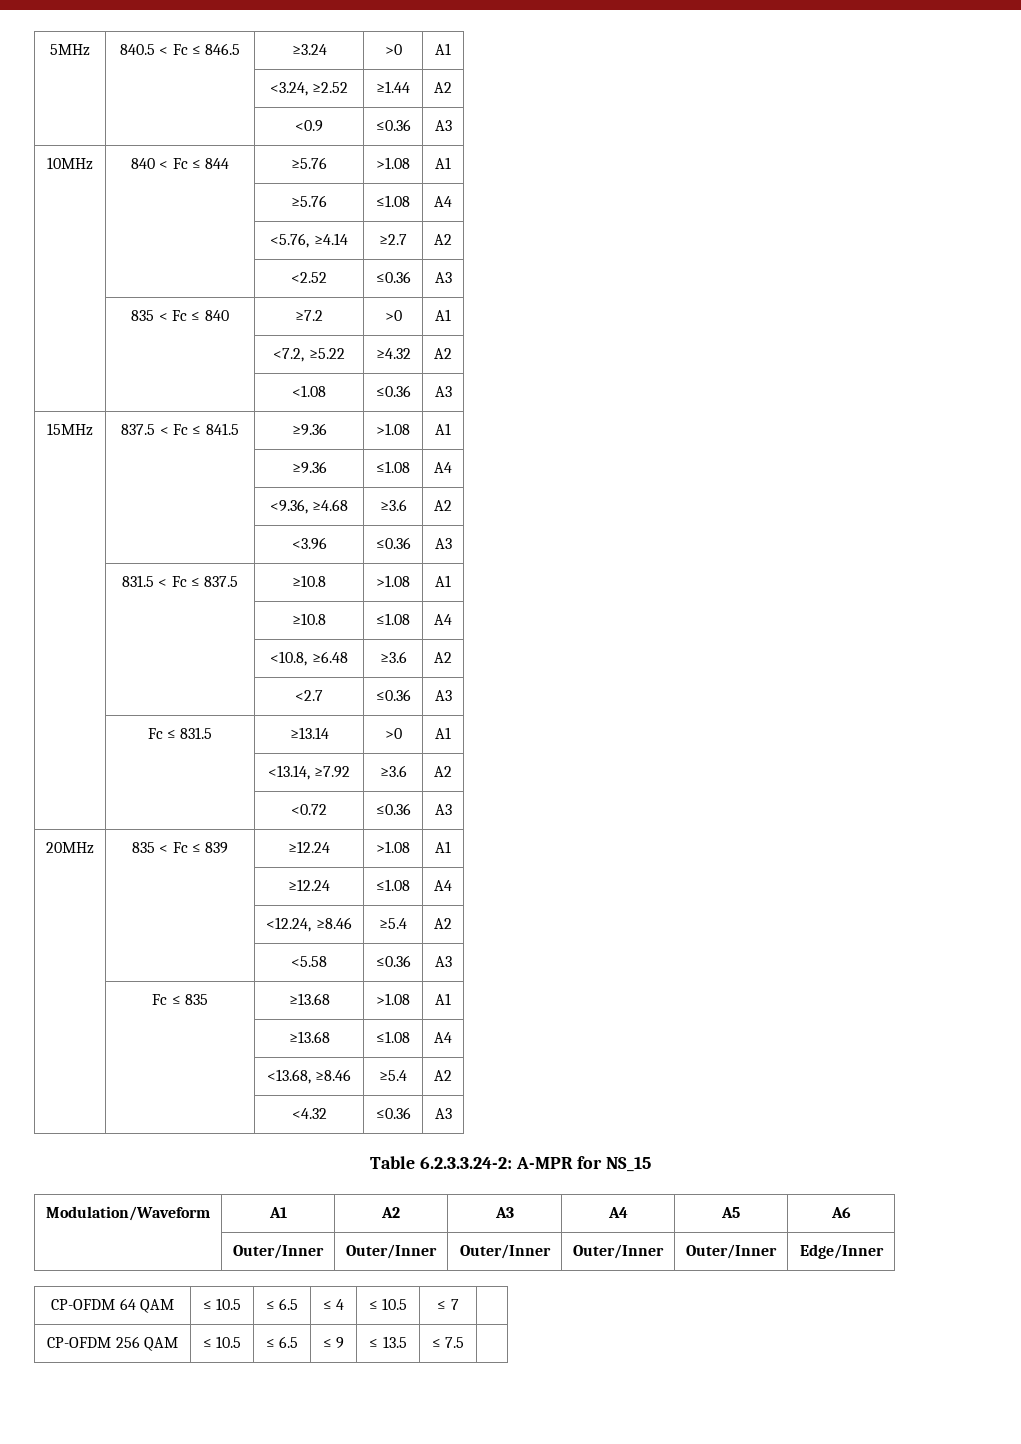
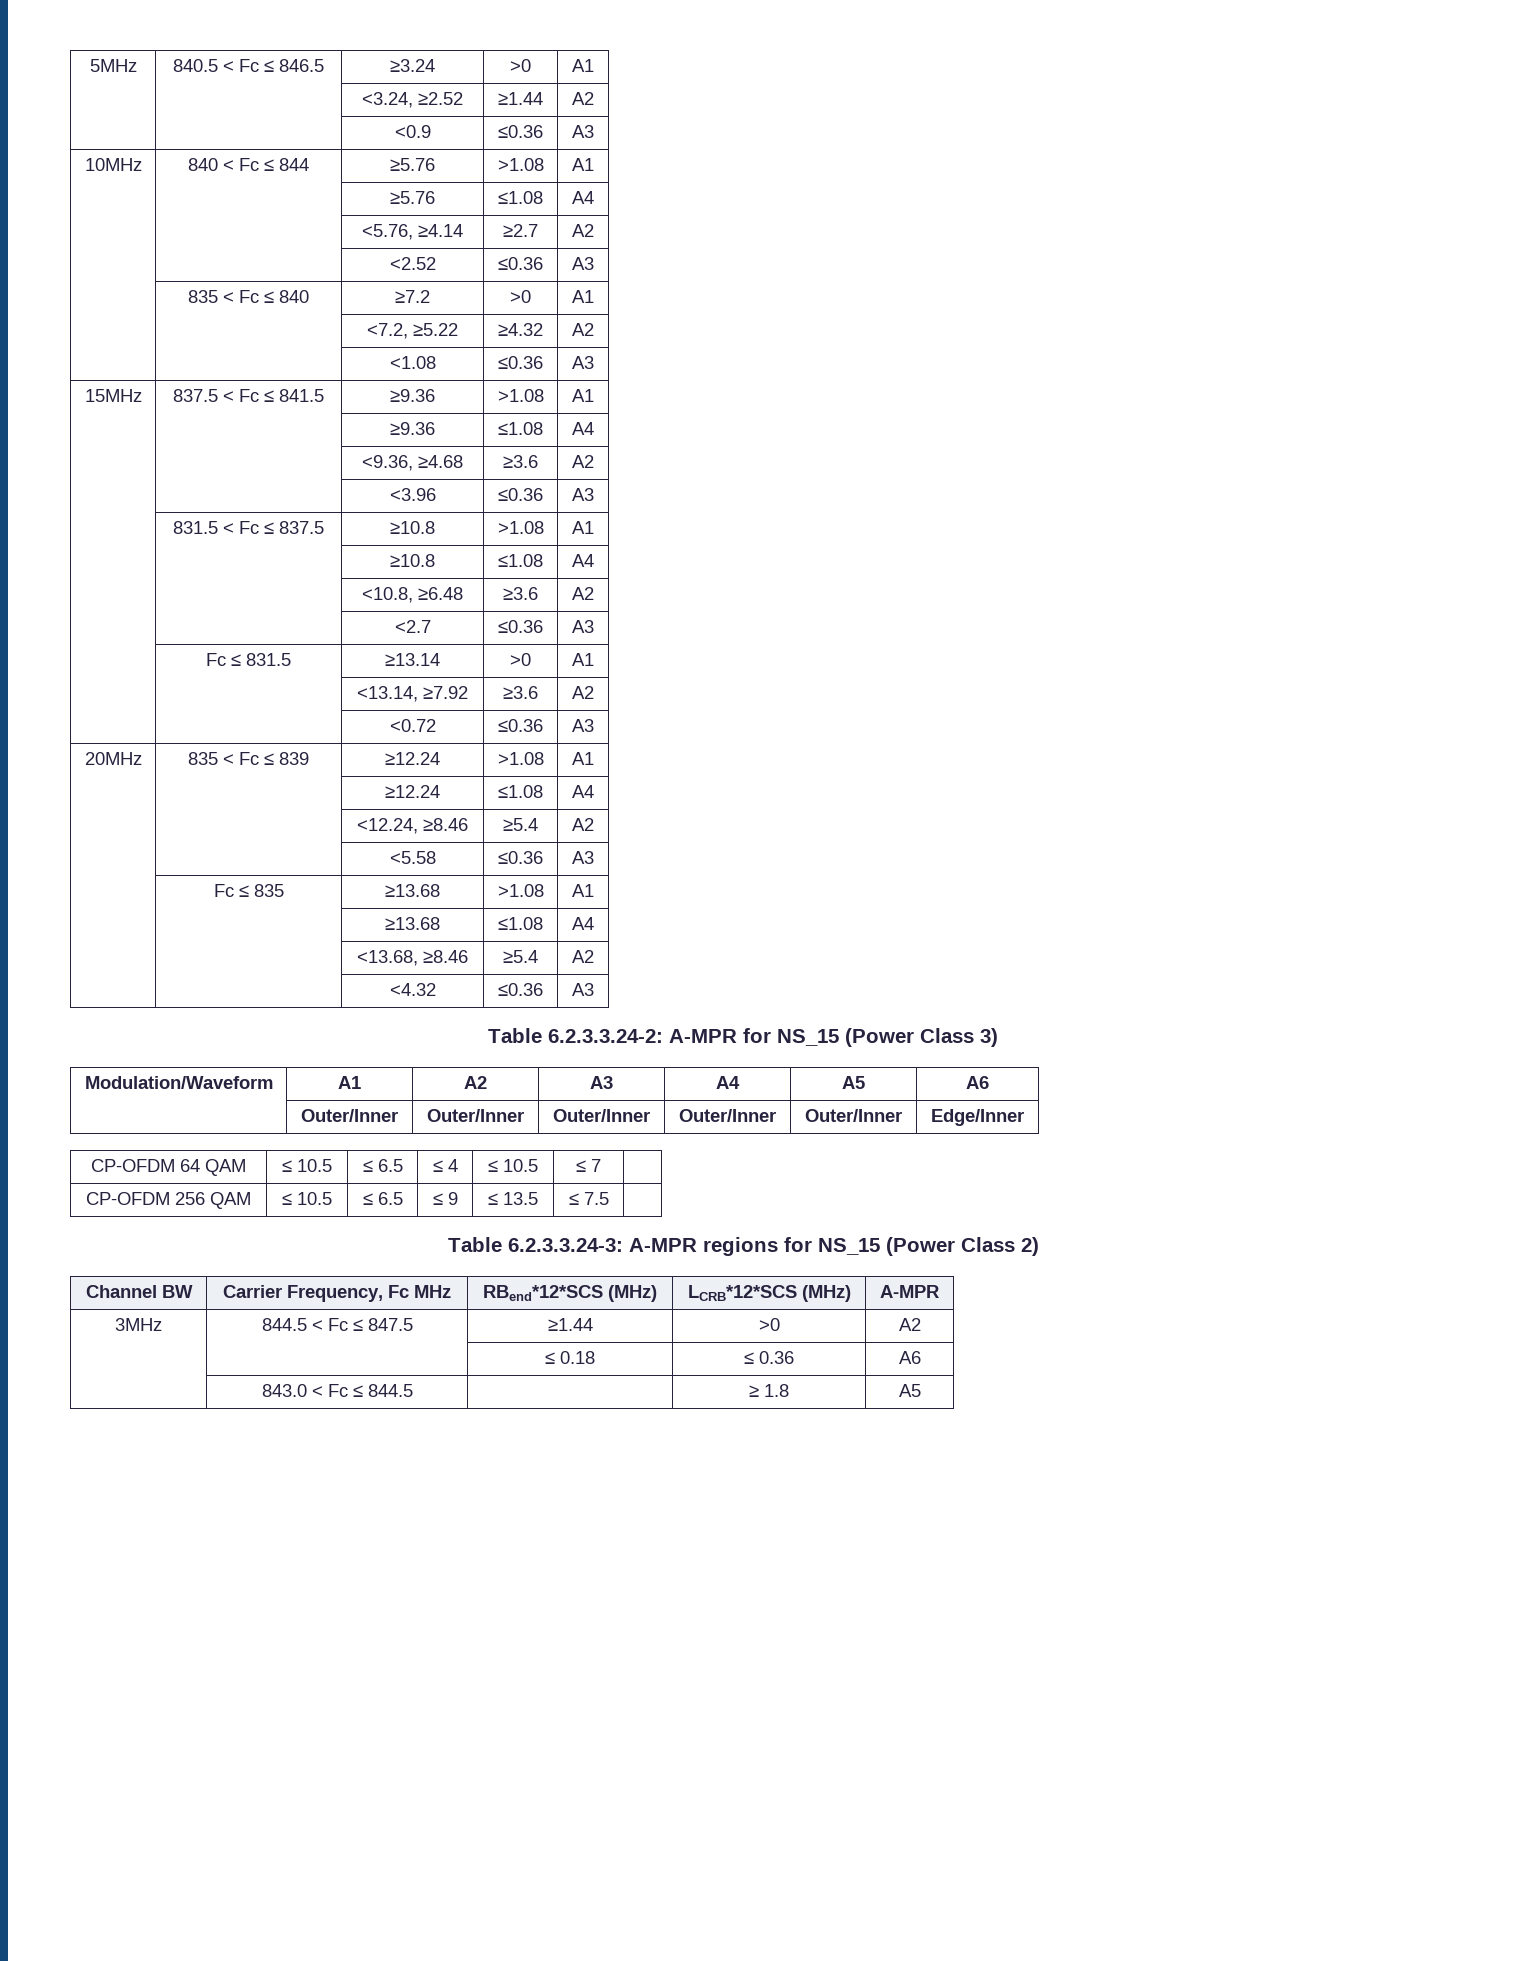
(651, 1164) none -> [845,1028,998,1047] (Power Class 3)
(465, 1342) none -> [447,1237,1039,1256] [85,1285,193,1298] [222,1285,451,1302] [483,1285,657,1302] [687,1285,851,1302] [880,1285,939,1298] [115,1318,162,1331] [261,1318,413,1331] [547,1318,593,1331] [758,1318,780,1331] [898,1318,921,1331] [545,1351,595,1364] [744,1351,794,1364] [898,1351,921,1364] [261,1384,413,1397] [749,1384,789,1397] [898,1384,921,1397] // Table 6.2.3.3.24-3: A-MPR regions for NS_15 (Power Class 2) // Channel BW | Carrier Frequency, Fc MHz | RBend*12*SCS (MHz) | LCRB*12*SCS (MHz) | A-MPR // 3MHz | 844.5 < Fc ≤ 847.5 | ≥1.44 | >0 | A2 // | | ≤ 0.18 | ≤ 0.36 | A6 // | 843.0 < Fc ≤ 844.5 | | ≥ 1.8 | A5

